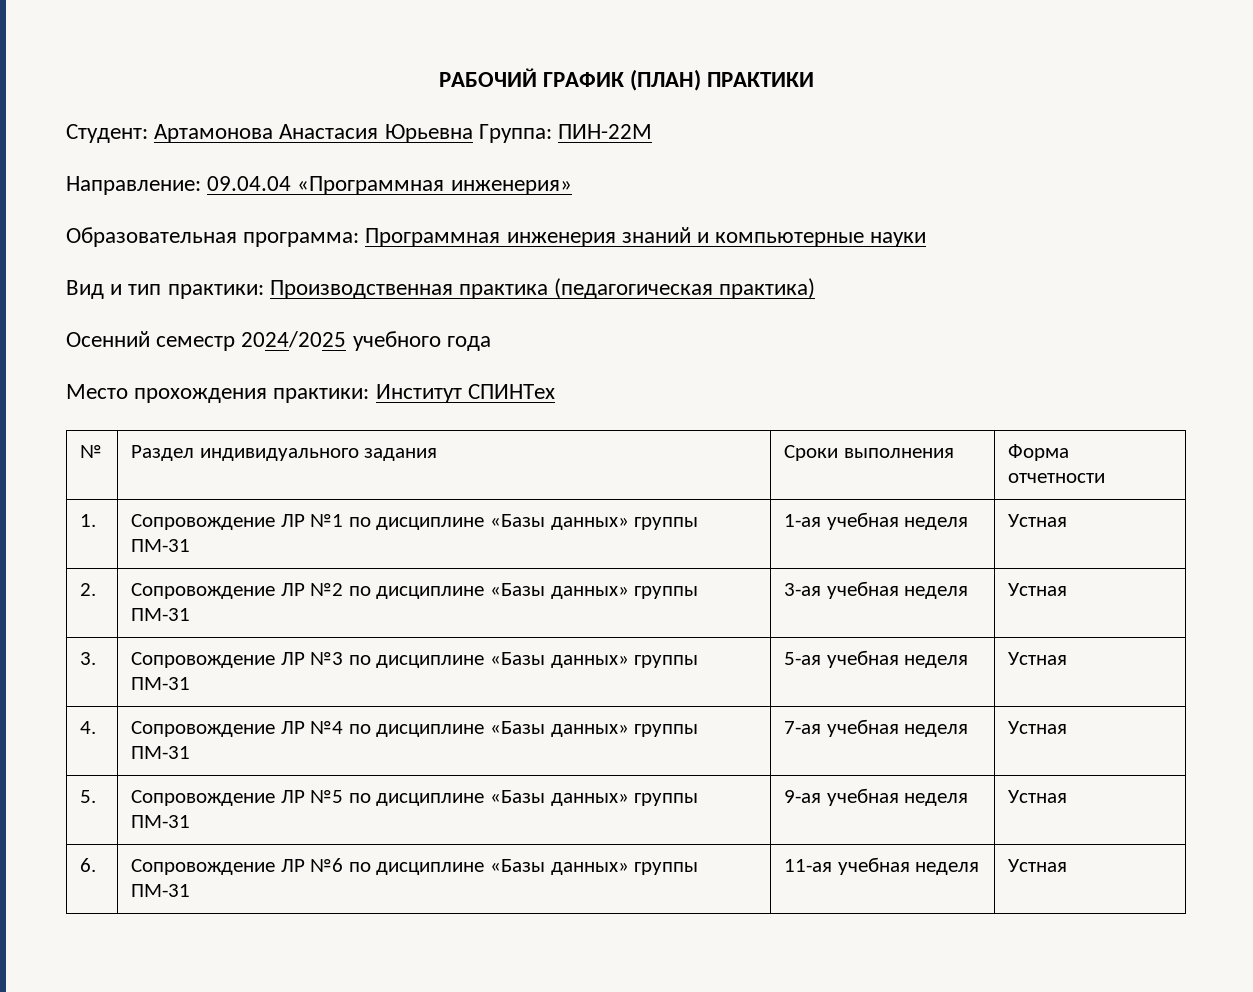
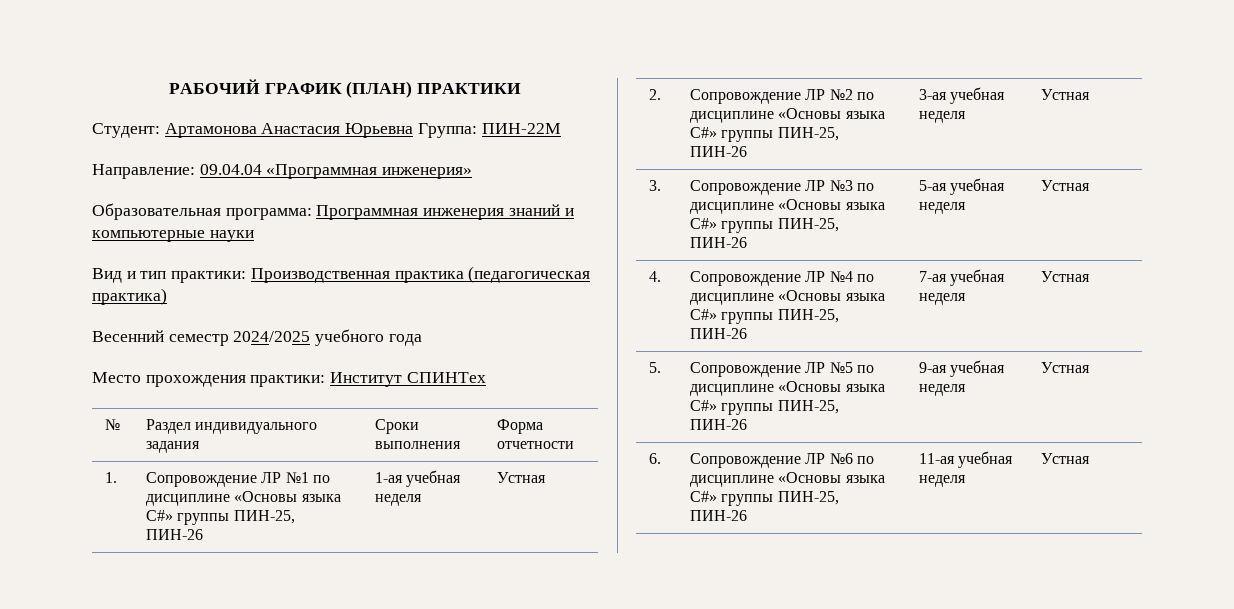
[66,331,150,347] Осенний -> [92,330,164,342] Весенний
[490,514,699,530] [131,539,191,552] «Базы данных» группы ПМ-31 -> [234,491,341,502] [145,510,295,525] [145,529,203,540] «Основы языка C#» группы ПИН-25, ПИН-26
[490,583,699,599] [131,608,191,621] «Базы данных» группы ПМ-31 -> [778,108,885,119] [689,127,839,142] [689,146,747,157] «Основы языка C#» группы ПИН-25, ПИН-26
[490,652,699,668] [131,677,191,690] «Базы данных» группы ПМ-31 -> [778,199,885,210] [689,218,839,233] [689,237,747,248] «Основы языка C#» группы ПИН-25, ПИН-26
[490,721,699,737] [131,746,191,759] «Базы данных» группы ПМ-31 -> [778,290,885,301] [689,309,839,324] [689,328,747,339] «Основы языка C#» группы ПИН-25, ПИН-26
[490,790,699,806] [131,815,191,828] «Базы данных» группы ПМ-31 -> [778,381,885,392] [689,400,839,415] [689,419,747,430] «Основы языка C#» группы ПИН-25, ПИН-26
[490,859,699,875] [131,884,191,897] «Базы данных» группы ПМ-31 -> [778,472,885,483] [689,491,839,506] [689,510,747,521] «Основы языка C#» группы ПИН-25, ПИН-26

